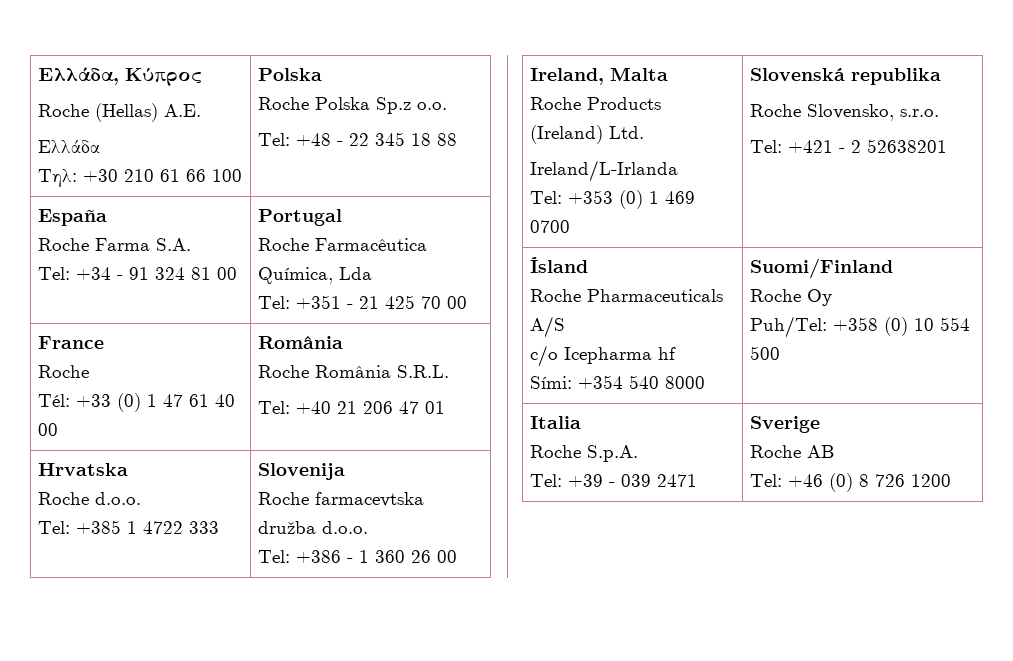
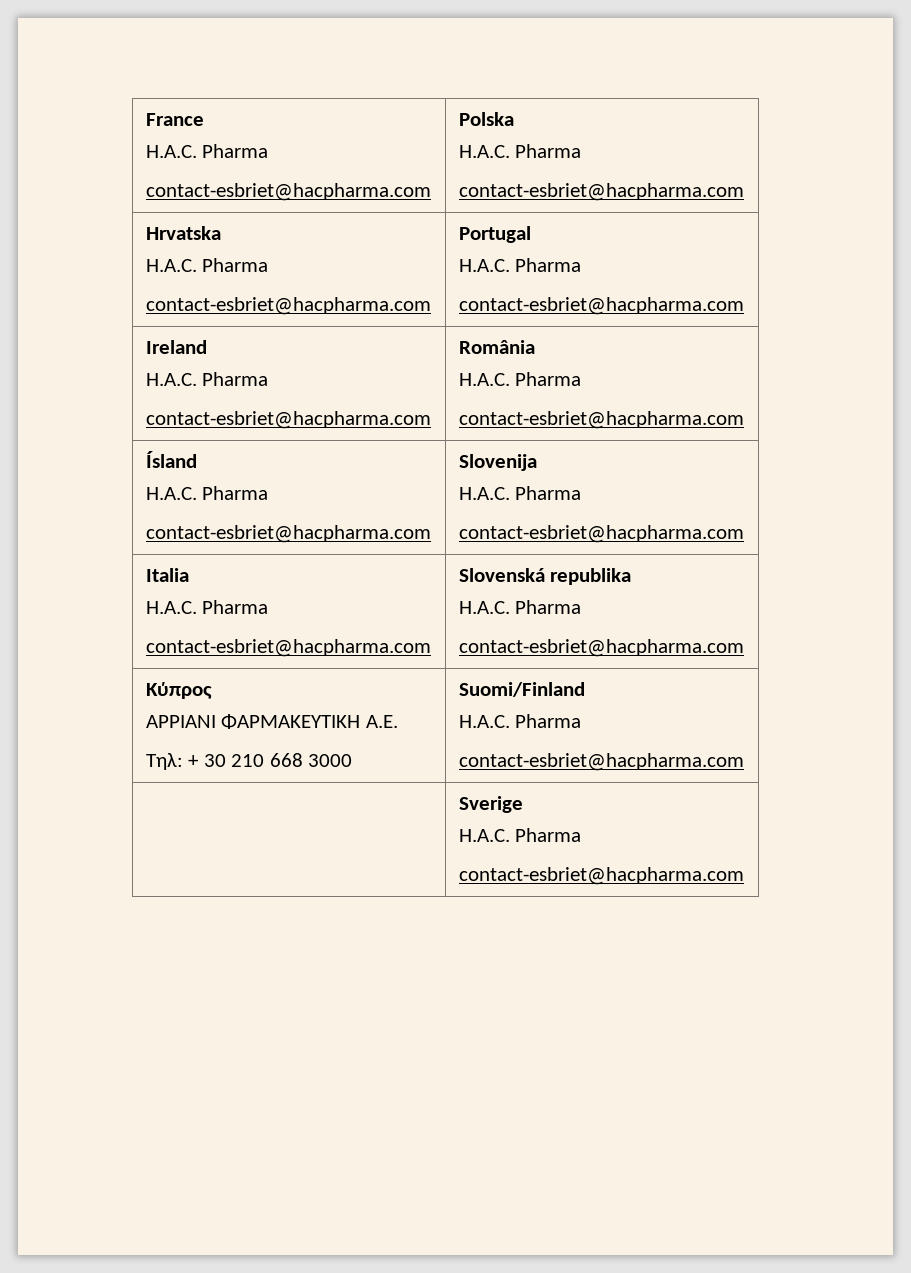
[37,67,202,86] [37,103,201,122] [37,140,100,153] [37,169,242,187] [257,68,322,81] [257,97,447,114] [257,132,457,146] [37,209,107,226] [37,238,191,251] [37,267,237,280] [257,209,342,226] [257,238,427,251] [257,267,372,284] [257,295,467,309] [37,336,104,349] [37,365,89,378] [37,393,235,412] [37,423,58,436] [257,336,343,349] [257,365,449,378] [257,401,445,414] [37,463,128,476] [37,492,141,505] [37,520,219,534] [257,463,345,480] [257,492,424,507] [257,521,368,534] [257,550,457,563] [529,67,668,85] [529,97,661,110] [529,125,644,144] [529,160,678,182] [529,190,695,209] [529,220,570,233] [749,68,941,85] [749,104,939,121] [749,139,947,153] [529,257,588,273] [529,289,723,302] [529,316,565,338] [529,345,676,367] [529,375,705,389] [749,258,893,279] [749,289,832,306] [749,316,970,338] [749,346,780,360] [529,416,581,429] [529,445,638,462] [529,474,697,487] [749,416,820,433] [749,445,834,458] [749,473,951,492] Ελλάδα, Kύπρος // Roche (Hellas) A.E. // Ελλάδα // Τηλ: +30 210 61 66 100 | Polska // Roche Polska Sp.z o.o. // Tel: +48 - 22 345 18 88 // España // Roche Farma S.A. // Tel: +34 - 91 324 81 00 | Portugal // Roche Farmacêutica Química, Lda // Tel: +351 - 21 425 70 00 // France // Roche // Tél: +33 (0) 1 47 61 40 00 | România // Roche România S.R.L. // Tel: +40 21 206 47 01 // Hrvatska // Roche d.o.o. // Tel: +385 1 4722 333 | Slovenija // Roche farmacevtska družba d.o.o. // Tel: +386 - 1 360 26 00 // Ireland, Malta // Roche Products (Ireland) Ltd. // Ireland/L-Irlanda // Tel: +353 (0) 1 469 0700 | Slovenská republika // Roche Slovensko, s.r.o. // Tel: +421 - 2 52638201 // Ísland // Roche Pharmaceuticals A/S // c/o Icepharma hf // Sími: +354 540 8000 | Suomi/Finland // Roche Oy // Puh/Tel: +358 (0) 10 554 500 // Italia // Roche S.p.A. // Tel: +39 - 039 2471 | Sverige // Roche AB // Tel: +46 (0) 8 726 1200 -> [145,113,204,126] [145,144,269,158] [145,183,431,201] [458,112,514,126] [458,144,582,158] [458,183,744,201] [145,226,221,240] [145,258,269,272] [145,297,431,315] [458,226,531,243] [458,258,582,272] [458,297,744,315] [145,340,207,354] [145,372,269,386] [145,411,431,429] [458,340,535,354] [458,372,582,386] [458,411,744,429] [145,451,197,468] [145,486,269,500] [145,525,431,543] [458,454,537,471] [458,486,582,500] [458,525,744,543] [145,568,189,582] [145,600,269,614] [145,639,431,657] [458,568,632,585] [458,600,582,614] [458,639,744,657] [145,682,212,699] [145,714,398,729] [145,753,353,770] [458,682,585,697] [458,714,582,728] [458,753,744,771] [458,796,523,813] [458,828,582,842] [458,867,744,885] France // H.A.C. Pharma // contact-esbriet@hacpharma.com | Polska // H.A.C. Pharma // contact-esbriet@hacpharma.com // Hrvatska // H.A.C. Pharma // contact-esbriet@hacpharma.com | Portugal // H.A.C. Pharma // contact-esbriet@hacpharma.com // Ireland // H.A.C. Pharma // contact-esbriet@hacpharma.com | România // H.A.C. Pharma // contact-esbriet@hacpharma.com // Ísland // H.A.C. Pharma // contact-esbriet@hacpharma.com | Slovenija // H.A.C. Pharma // contact-esbriet@hacpharma.com // Italia // H.A.C. Pharma // contact-esbriet@hacpharma.com | Slovenská republika // H.A.C. Pharma // contact-esbriet@hacpharma.com // Kύπρος // ΑΡΡΙΑΝΙ ΦΑΡΜΑΚΕΥΤΙΚΗ Α.Ε. // Τηλ: + 30 210 668 3000 | Suomi/Finland // H.A.C. Pharma // contact-esbriet@hacpharma.com // | Sverige // H.A.C. Pharma // contact-esbriet@hacpharma.com

